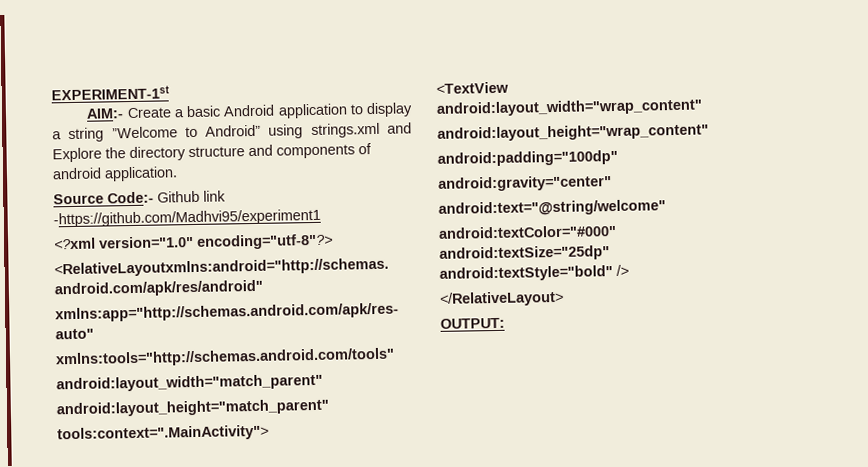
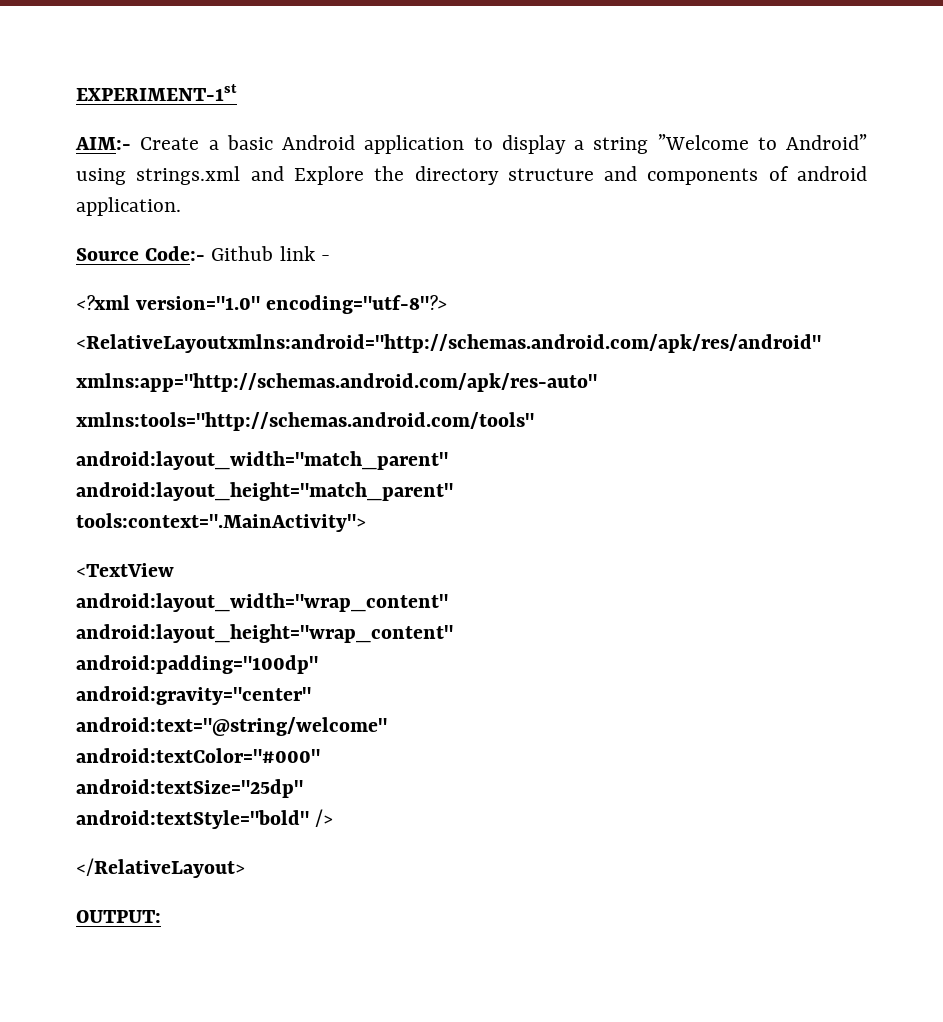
[53,208,321,228] -https://github.com/Madhvi95/experiment1 -> [320,255,330,261] -

